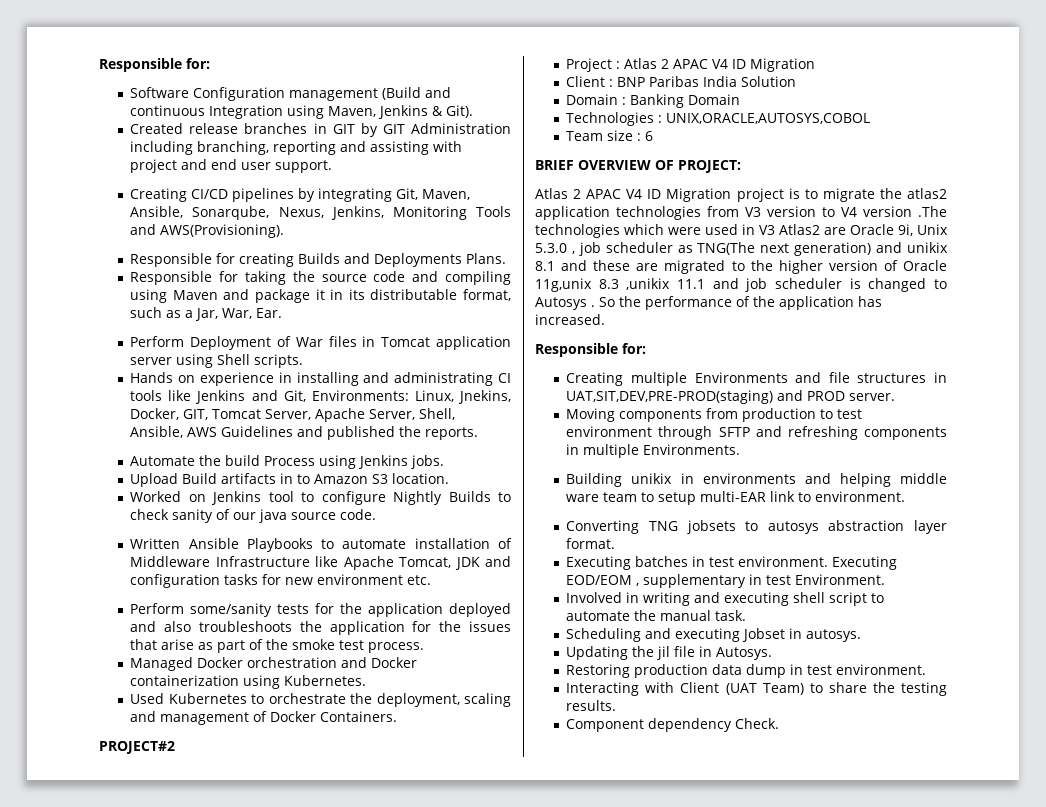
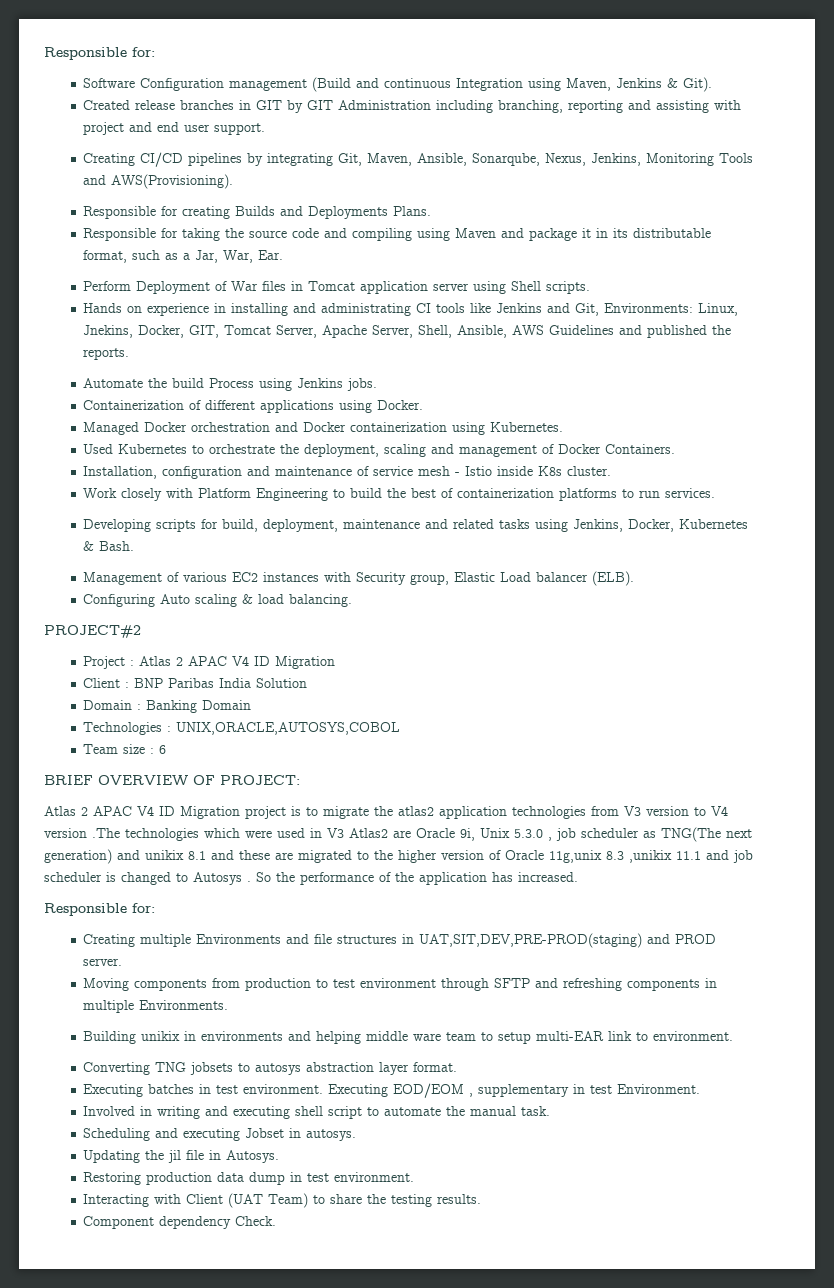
[130,473,450,487] [130,491,512,505] [130,509,377,523] [130,538,512,552] [130,556,512,570] [130,574,432,588] [130,603,511,617] [130,621,511,635] [130,639,425,653] Upload Build artifacts in to Amazon S3 location. // Worked on Jenkins tool to configure Nightly Builds to check sanity of our java source code. // Written Ansible Playbooks to automate installation of Middleware Infrastructure like Apache Tomcat, JDK and configuration tasks for new environment etc. // Perform some/sanity tests for the application deployed and also troubleshoots the application for the issues that arise as part of the smoke test process. -> [83,400,424,413] Containerization of different applications using Docker.
(398, 716) none -> [83,466,612,479] [83,488,716,501] [83,519,749,532] [83,541,135,551] [83,571,635,586] [83,594,353,607] // Installation, configuration and maintenance of service mesh - Istio inside K8s cluster. // Work closely with Platform Engineering to build the best of containerization platforms to run services. // Developing scripts for build, deployment, maintenance and related tasks using Jenkins, Docker, Kubernetes & Bash. // Management of various EC2 instances with Security group, Elastic Load balancer (ELB). // Configuring Auto scaling & load balancing.

